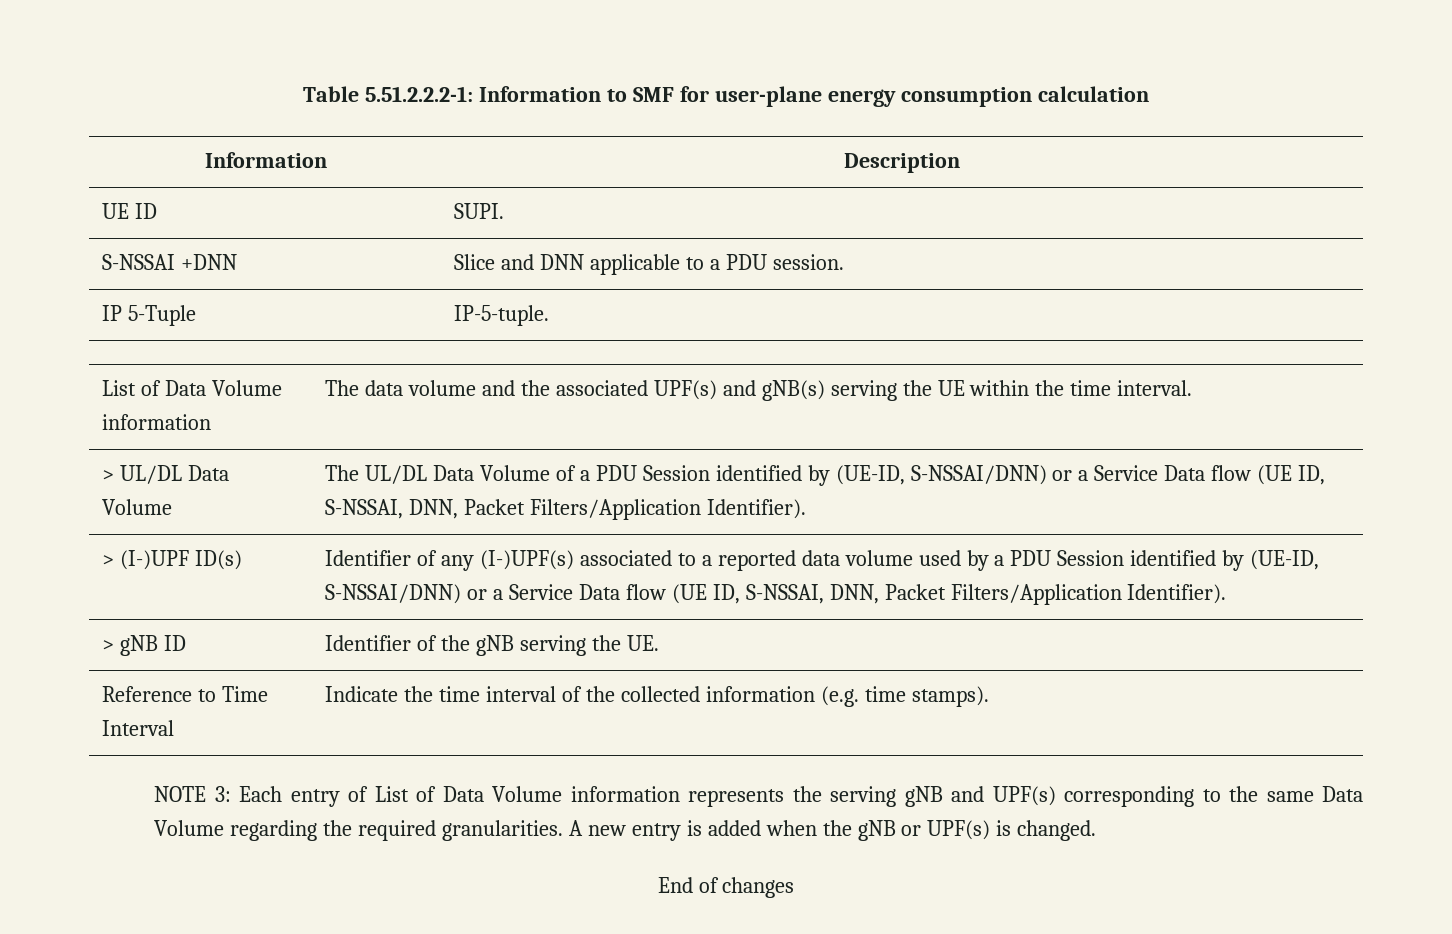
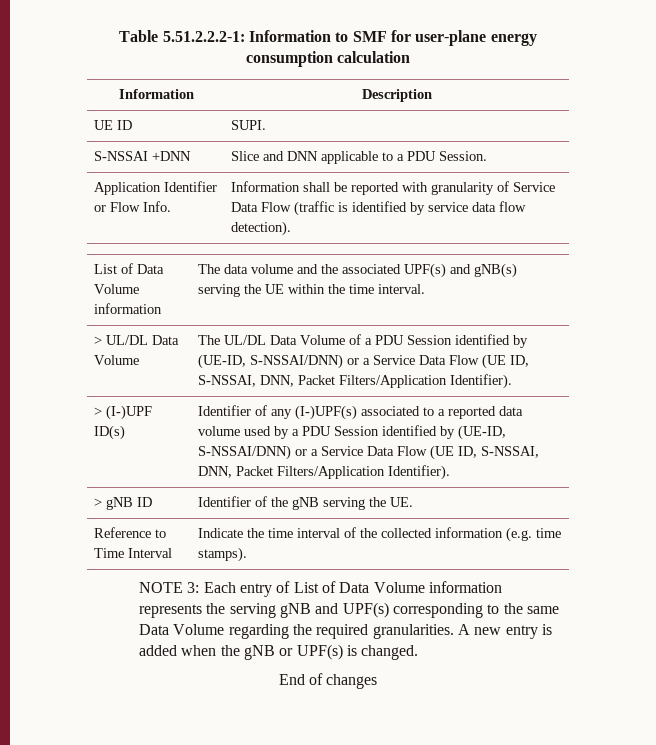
[772,254,844,270] [102,305,197,326] [454,305,550,326] session. // IP 5-Tuple | IP-5-tuple. -> [438,151,487,161] [93,181,217,195] [93,201,171,212] [230,181,555,195] [230,201,526,216] [230,221,291,236] Session. // Application Identifier or Flow Info. | Information shall be reported with granularity of Service Data Flow (traffic is identified by service data flow detection).
[1211,465,1252,481] flow -> [448,355,479,365] Flow
[625,584,666,600] flow -> [396,446,427,456] Flow

